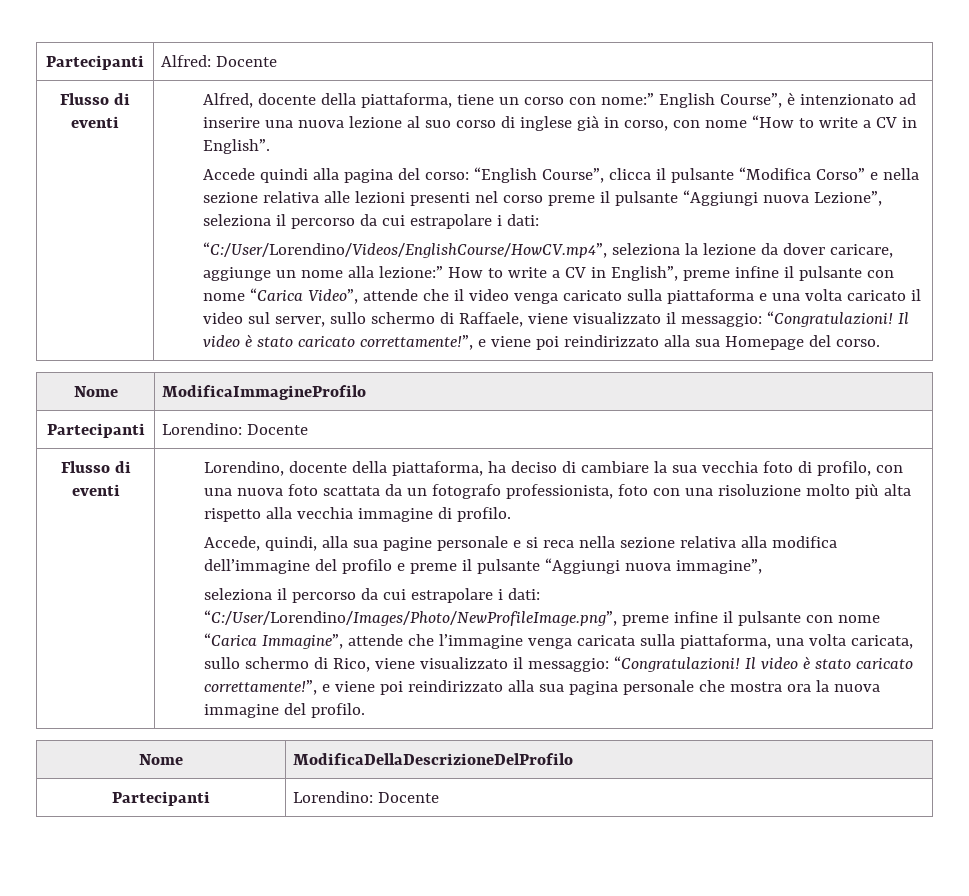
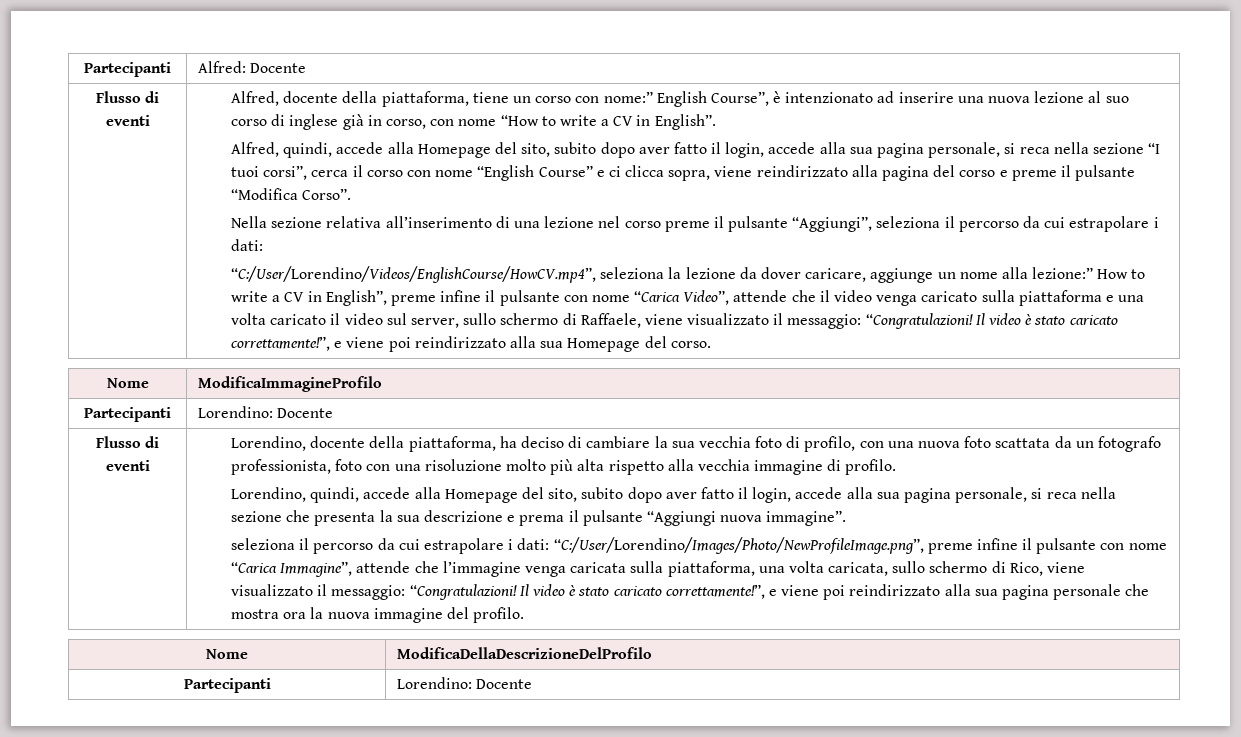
[203,167,920,183] [203,191,471,206] Accede quindi alla pagina del corso: “English Course”, clicca il pulsante “Modifica Corso” e nella sezione relativa alle lezioni presenti -> [231,142,1161,158] [231,165,1136,181] [231,188,352,200] [231,216,595,228] Alfred, quindi, accede alla Homepage del sito, subito dopo aver fatto il login, accede alla sua pagina personale, si reca nella sezione “I tuoi corsi”, cerca il corso con nome “English Course” e ci clicca sopra, viene reindirizzato alla pagina del corso e preme il pulsante “Modifica Corso”. // Nella sezione relativa all’inserimento di una lezione
[683,190,883,206] “Aggiungi nuova Lezione”, -> [792,216,873,232] “Aggiungi”,
[204,536,838,551] [204,558,763,574] Accede, quindi, alla sua pagine personale e si reca nella sezione relativa alla modifica dell’immagine del profilo e preme il pulsante “Aggiungi nuova immagine”, -> [231,487,1116,503] [231,510,847,526] Lorendino, quindi, accede alla Homepage del sito, subito dopo aver fatto il login, accede alla sua pagina personale, si reca nella sezione che presenta la sua descrizione e prema il pulsante “Aggiungi nuova immagine”.

